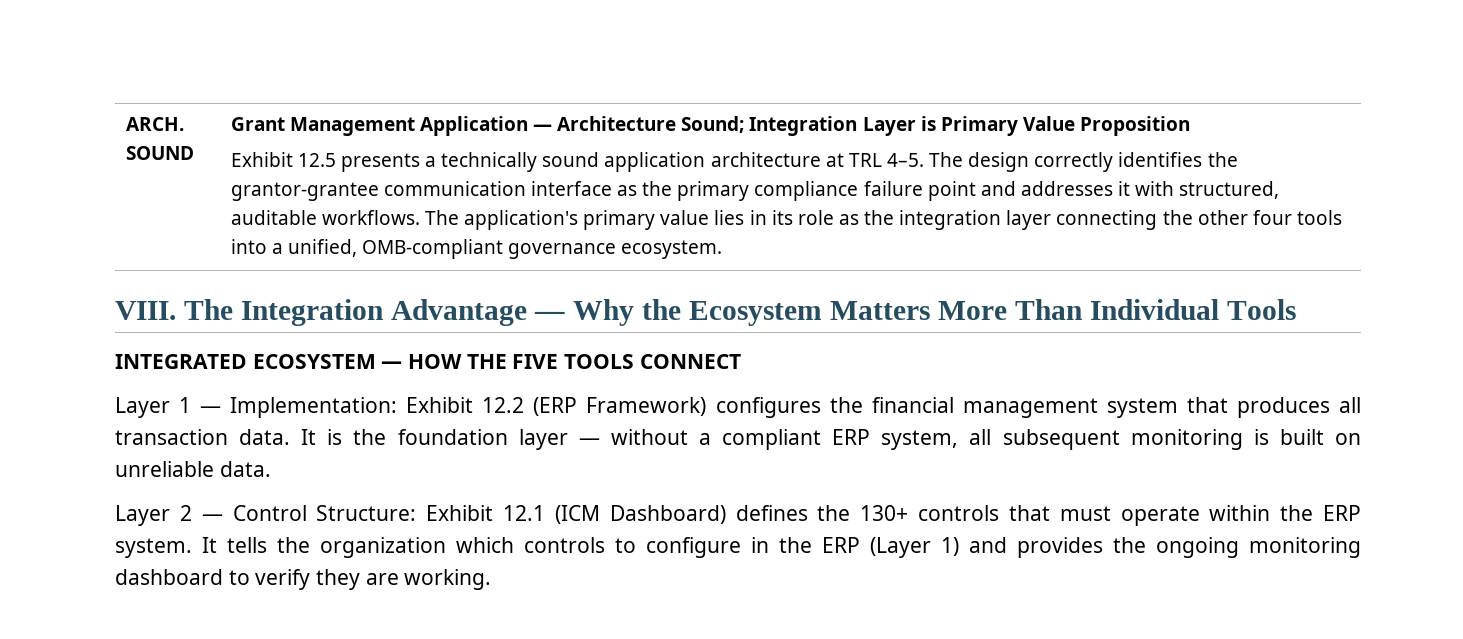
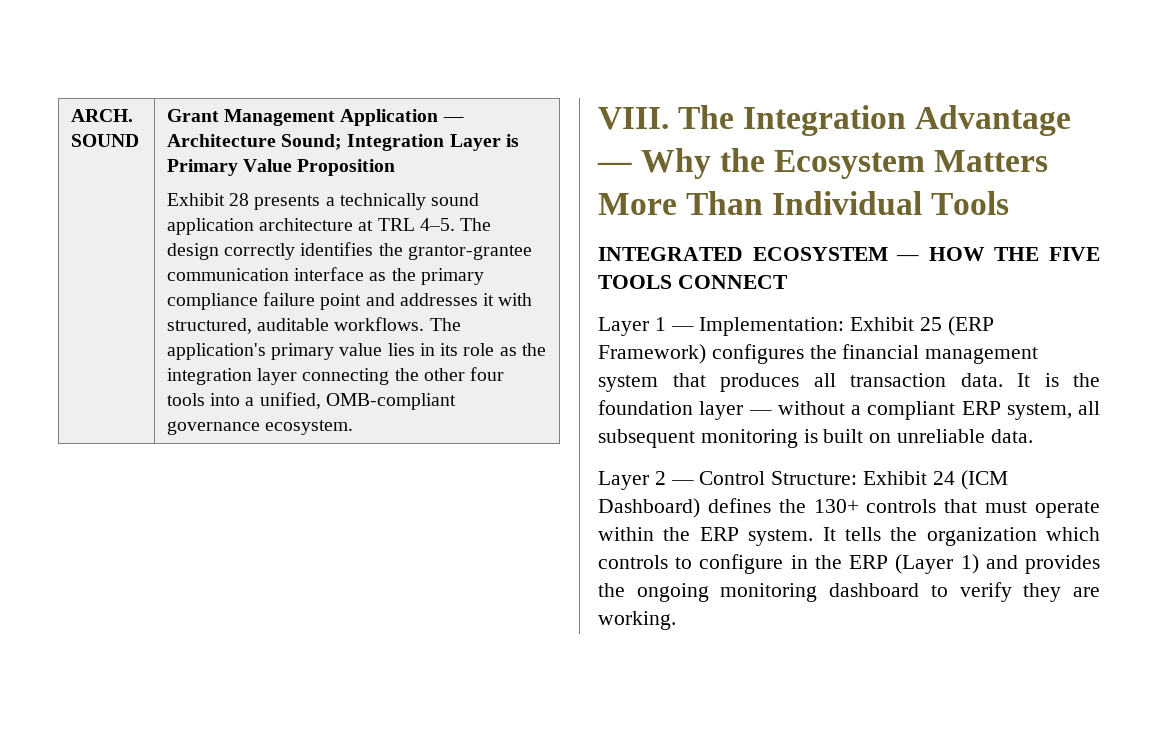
[297,153,336,167] 12.5 -> [229,193,250,206] 28
[482,397,525,413] 12.2 -> [920,317,943,331] 25
[503,505,545,521] 12.1 -> [932,471,955,485] 24

